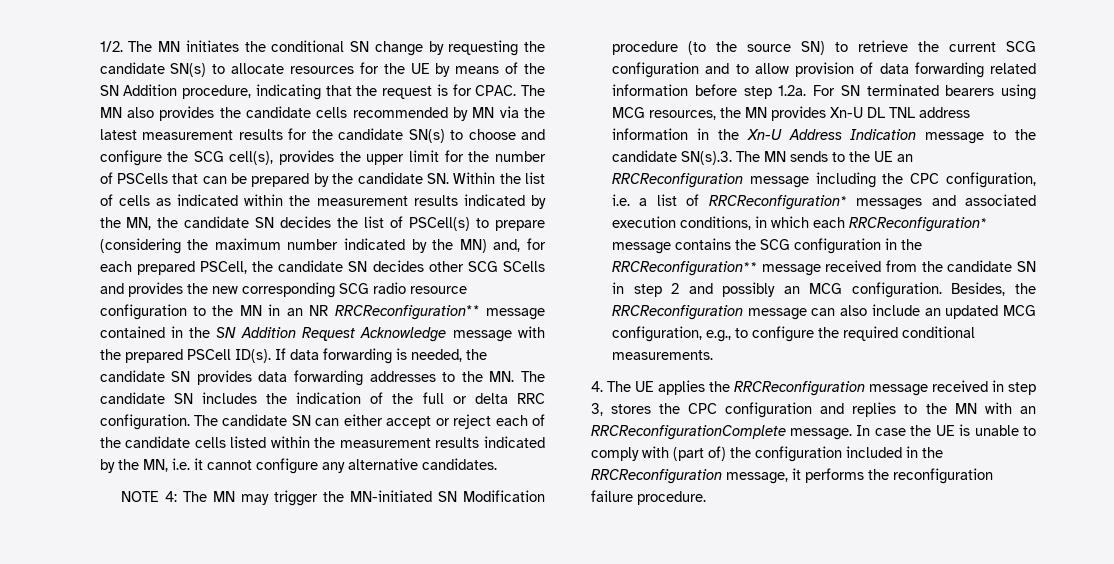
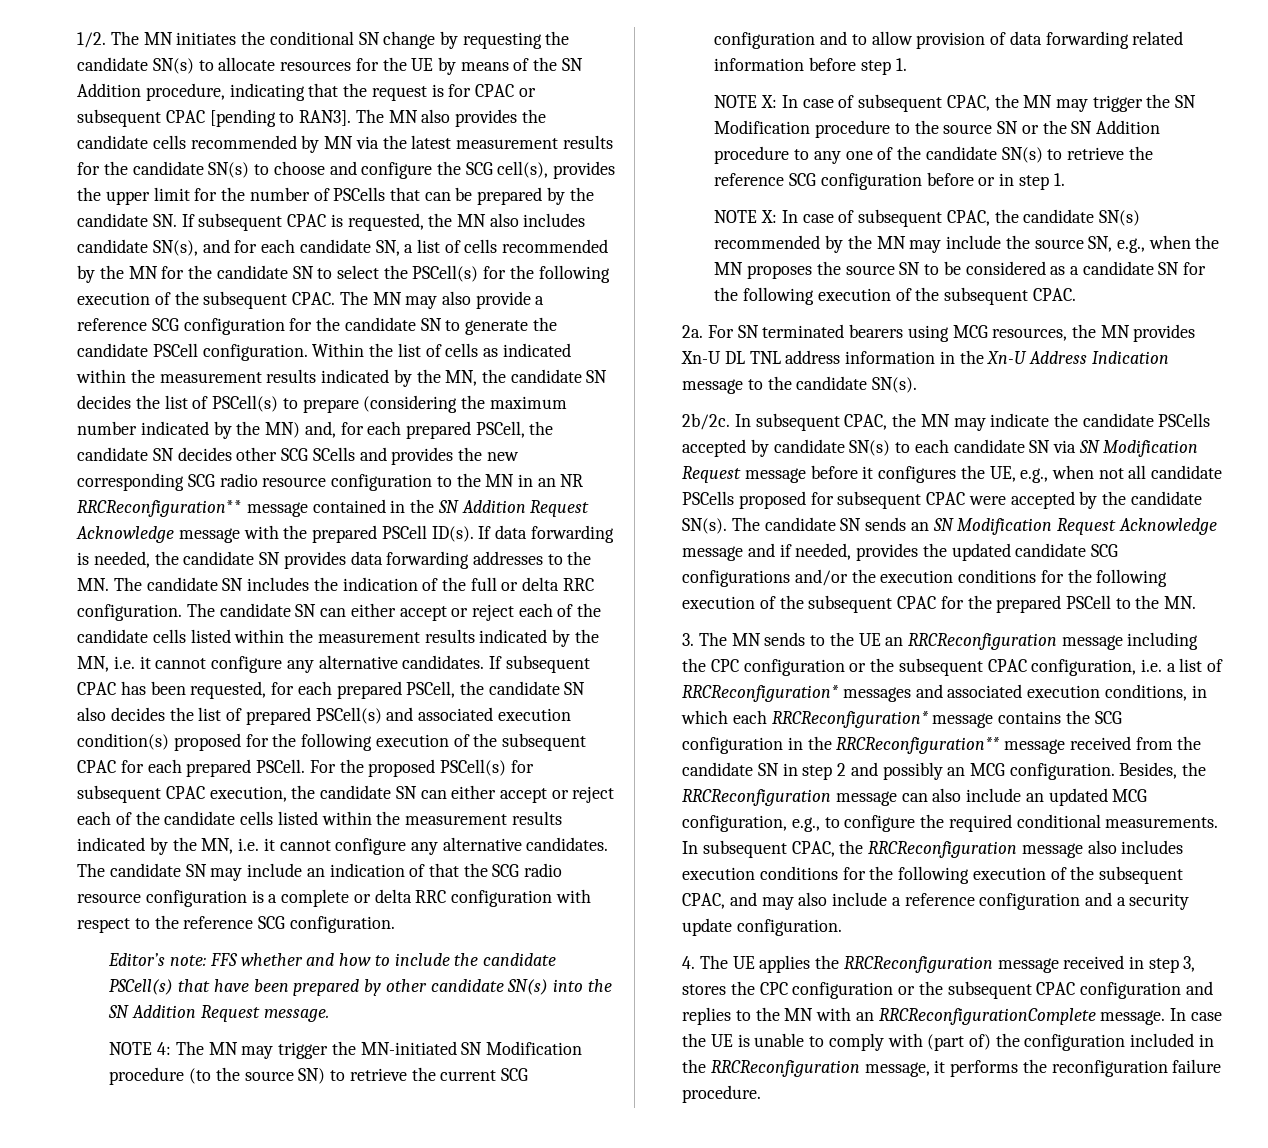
[475,85,517,96] CPAC. -> [475,84,536,97] [77,109,352,127] CPAC or subsequent CPAC [pending to RAN3].
(449, 178) none -> [181,213,586,231] [77,239,609,256] [77,265,610,283] [77,291,545,309] [77,317,557,335] [77,343,308,361] If subsequent CPAC is requested, the MN also includes candidate SN(s), and for each candidate SN, a list of cells recommended by the MN for the candidate SN to select the PSCell(s) for the following execution of the subsequent CPAC. The MN may also provide a reference SCG configuration for the candidate SN to generate the candidate PSCell configuration.
(497, 464) none -> [489,655,590,673] [77,681,586,699] [77,707,571,725] [77,733,587,751] [77,759,534,777] [77,785,615,803] [77,811,562,825] [77,837,609,855] [77,863,563,881] [77,889,591,907] [77,915,395,933] [108,953,556,966] [109,979,612,996] [108,1005,329,1022] If subsequent CPAC has been requested, for each prepared PSCell, the candidate SN also decides the list of prepared PSCell(s) and associated execution condition(s) proposed for the following execution of the subsequent CPAC for each prepared PSCell. For the proposed PSCell(s) for subsequent CPAC execution, the candidate SN can either accept or reject each of the candidate cells listed within the measurement results indicated by the MN, i.e. it cannot configure any alternative candidates. The candidate SN may include an indication of that the SCG radio resource configuration is a complete or delta RRC configuration with respect to the reference SCG configuration. // Editor’s note: FFS whether and how to include the candidate PSCell(s) that have been prepared by other candidate SN(s) into the SN Addition Request message.
[778,85,807,96] 1.2a. -> [895,58,907,71] [714,94,1197,112] [714,120,1160,138] [714,146,1153,164] [714,172,1065,190] [714,209,1140,227] [714,235,1220,253] [714,261,1207,279] [714,287,1076,305] [682,325,704,338] 1. // NOTE X: In case of subsequent CPAC, the MN may trigger the SN Modification procedure to the source SN or the SN Addition procedure to any one of the candidate SN(s) to retrieve the reference SCG configuration before or in step 1. // NOTE X: In case of subsequent CPAC, the candidate SN(s) recommended by the MN may include the source SN, e.g., when the MN proposes the source SN to be considered as a candidate SN for the following execution of the subsequent CPAC. // 2a.
[681,151,733,165] SN(s).3. -> [872,377,918,393] [682,413,1211,431] [682,439,1199,457] [682,465,1223,483] [682,491,1202,509] [682,517,1217,535] [682,543,1119,561] [682,569,1168,587] [682,595,1197,613] [682,633,695,646] SN(s). // 2b/2c. In subsequent CPAC, the MN may indicate the candidate PSCells accepted by candidate SN(s) to each candidate SN via SN Modification Request message before it configures the UE, e.g., when not all candidate PSCells proposed for subsequent CPAC were accepted by the candidate SN(s). The candidate SN sends an SN Modification Request Acknowledge message and if needed, provides the updated candidate SCG configurations and/or the execution conditions for the following execution of the subsequent CPAC for the prepared PSCell to the MN. // 3.
(940, 178) none -> [743,658,1027,676] configuration or the subsequent CPAC
(714, 355) none -> [682,840,1184,858] [682,866,1184,884] [682,892,1190,910] [682,918,842,936] In subsequent CPAC, the RRCReconfiguration message also includes execution conditions for the following execution of the subsequent CPAC, and may also include a reference configuration and a security update configuration.
(813, 410) none -> [898,981,1182,999] or the subsequent CPAC configuration

